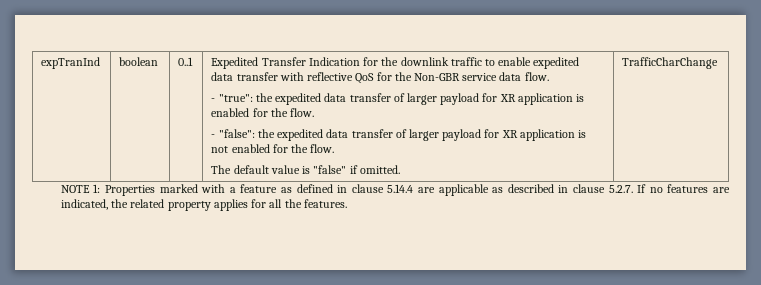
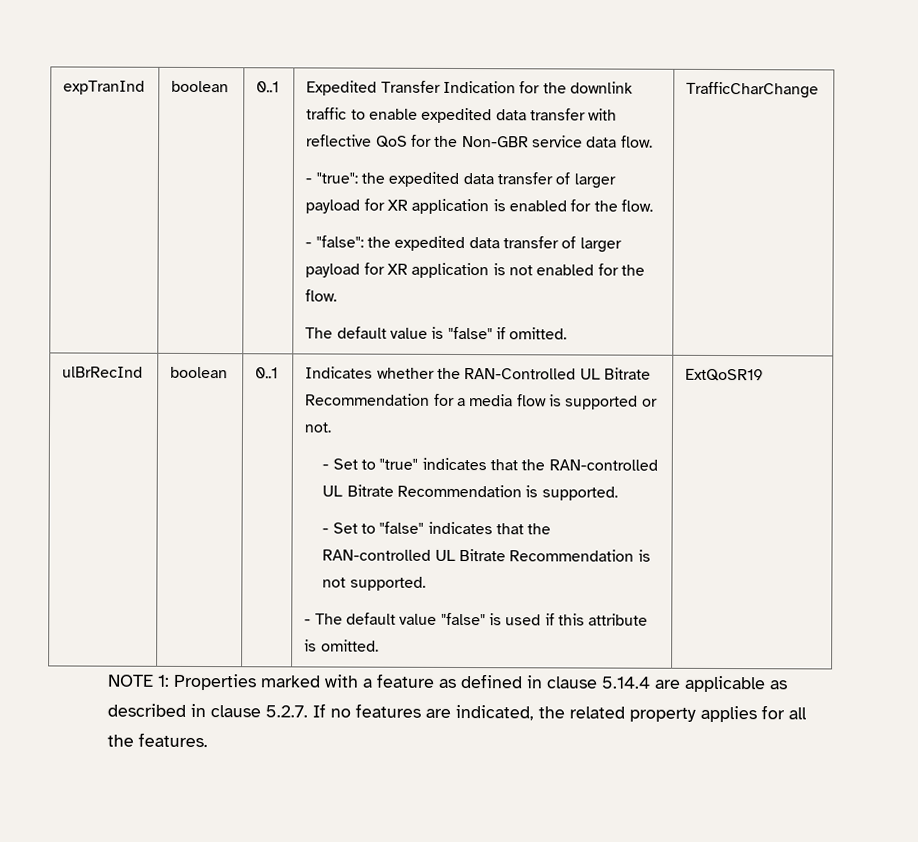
(719, 63) none -> [62,366,144,378] [170,366,229,379] [255,367,279,379] [305,366,651,380] [305,393,658,410] [304,422,332,433] [322,457,658,471] [322,484,618,501] [322,521,552,535] [322,548,651,562] [322,576,426,591] [304,612,649,626] [304,639,379,652] [685,368,765,382] // ulBrRecInd | boolean | 0..1 | Indicates whether the RAN-Controlled UL Bitrate Recommendation for a media flow is supported or not. // - Set to "true" indicates that the RAN-controlled UL Bitrate Recommendation is supported. // - Set to "false" indicates that the RAN-controlled UL Bitrate Recommendation is not supported. // - The default value "false" is used if this attribute is omitted. | ExtQoSR19

